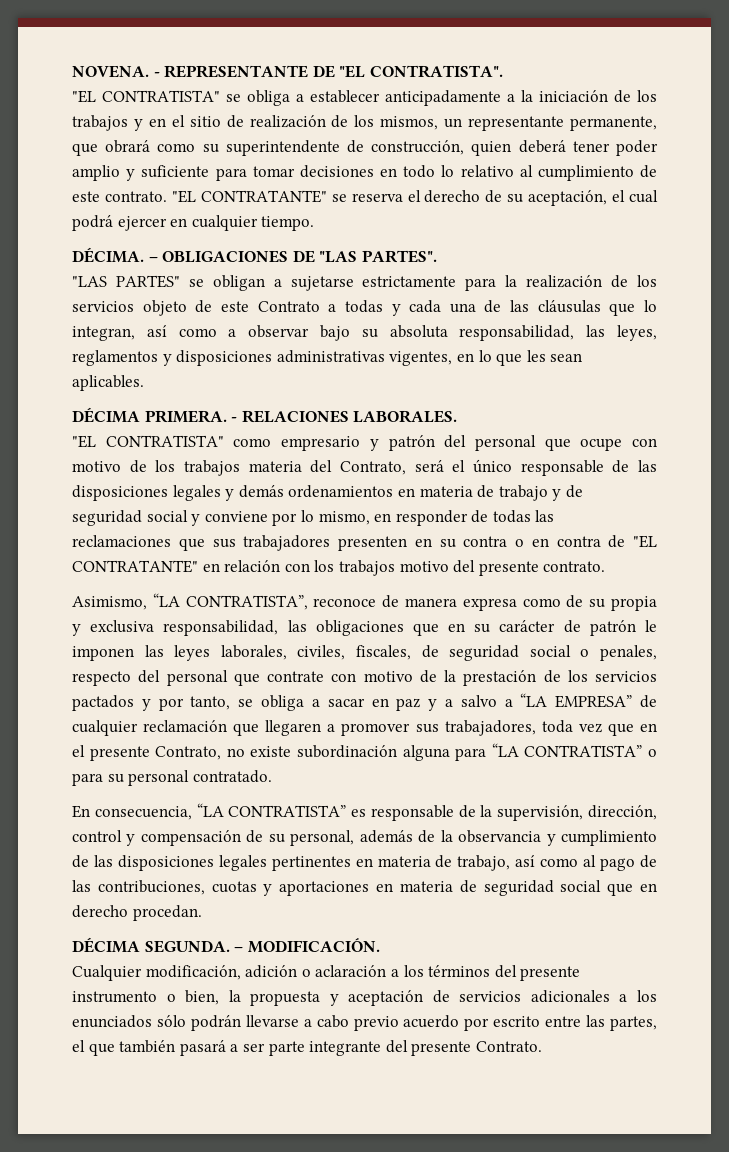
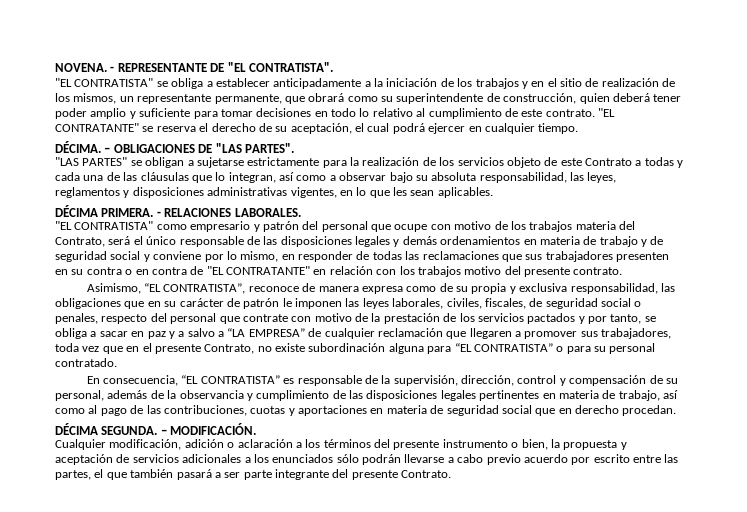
[152,593,180,607] “LA -> [144,283,162,292] “EL
[491,743,519,757] “LA -> [454,343,472,352] “EL
[196,803,224,817] “LA -> [181,375,199,384] “EL

